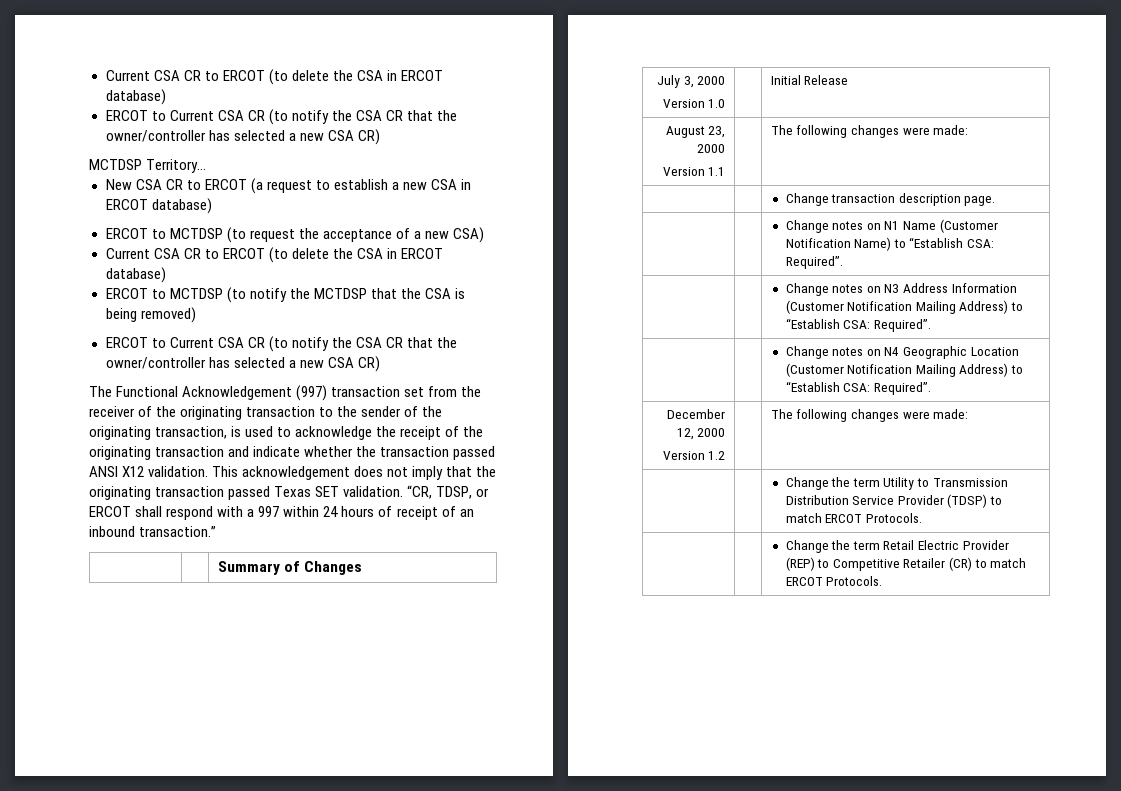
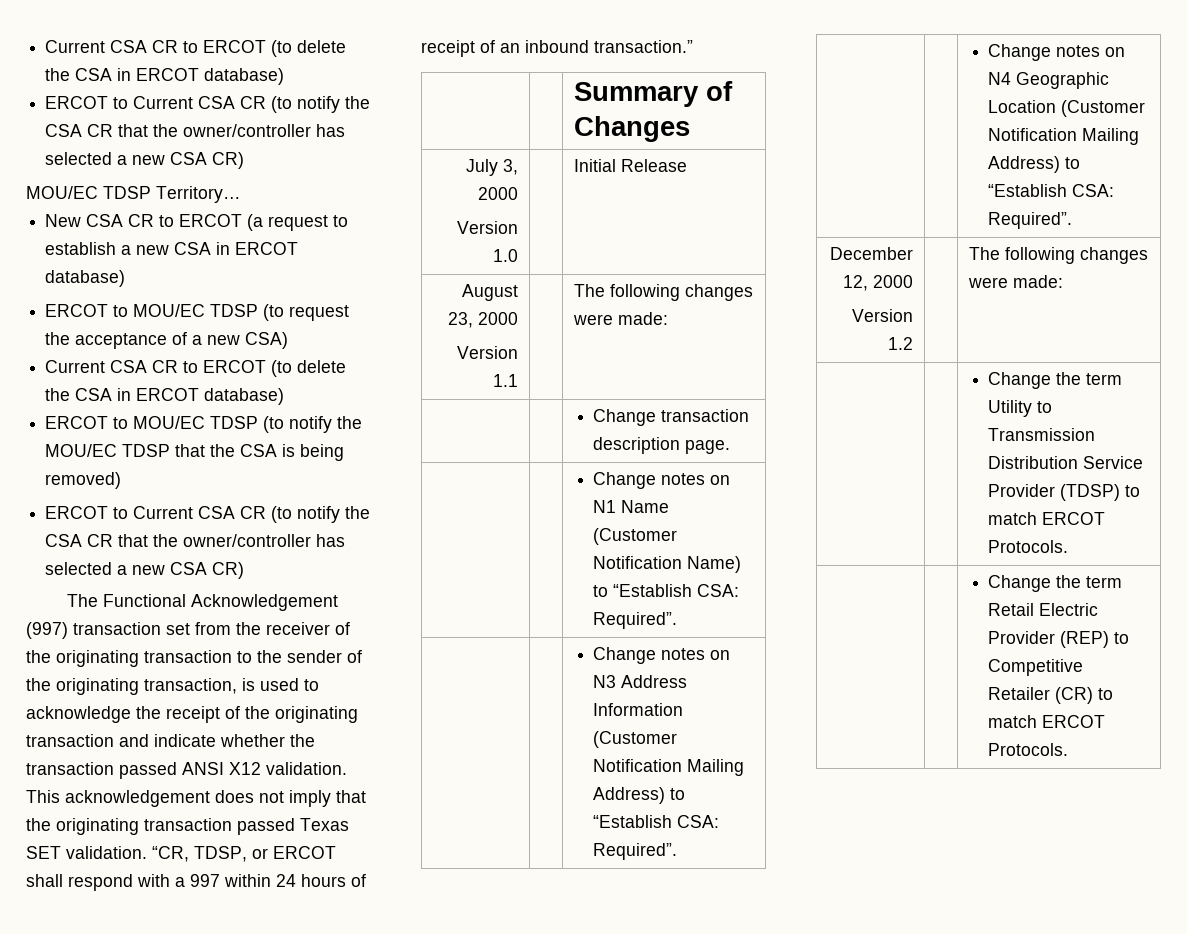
[89,159,142,170] MCTDSP -> [26,186,151,199] MOU/EC TDSP
[169,228,223,239] MCTDSP -> [133,304,259,317] MOU/EC TDSP
[169,287,367,303] MCTDSP (to notify the MCTDSP -> [133,416,363,433] [45,444,171,457] MOU/EC TDSP (to notify the MOU/EC TDSP

